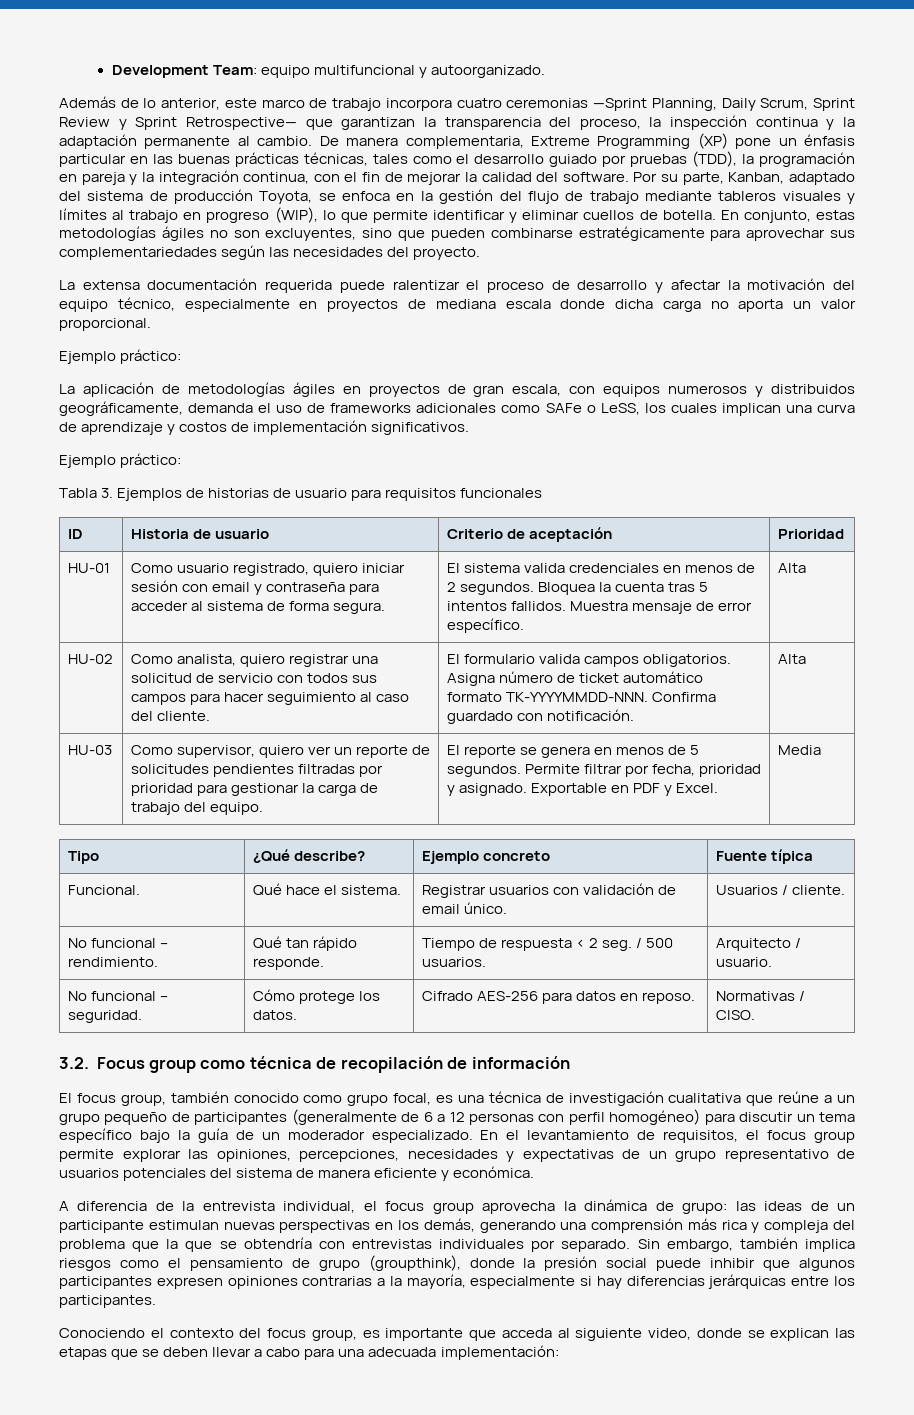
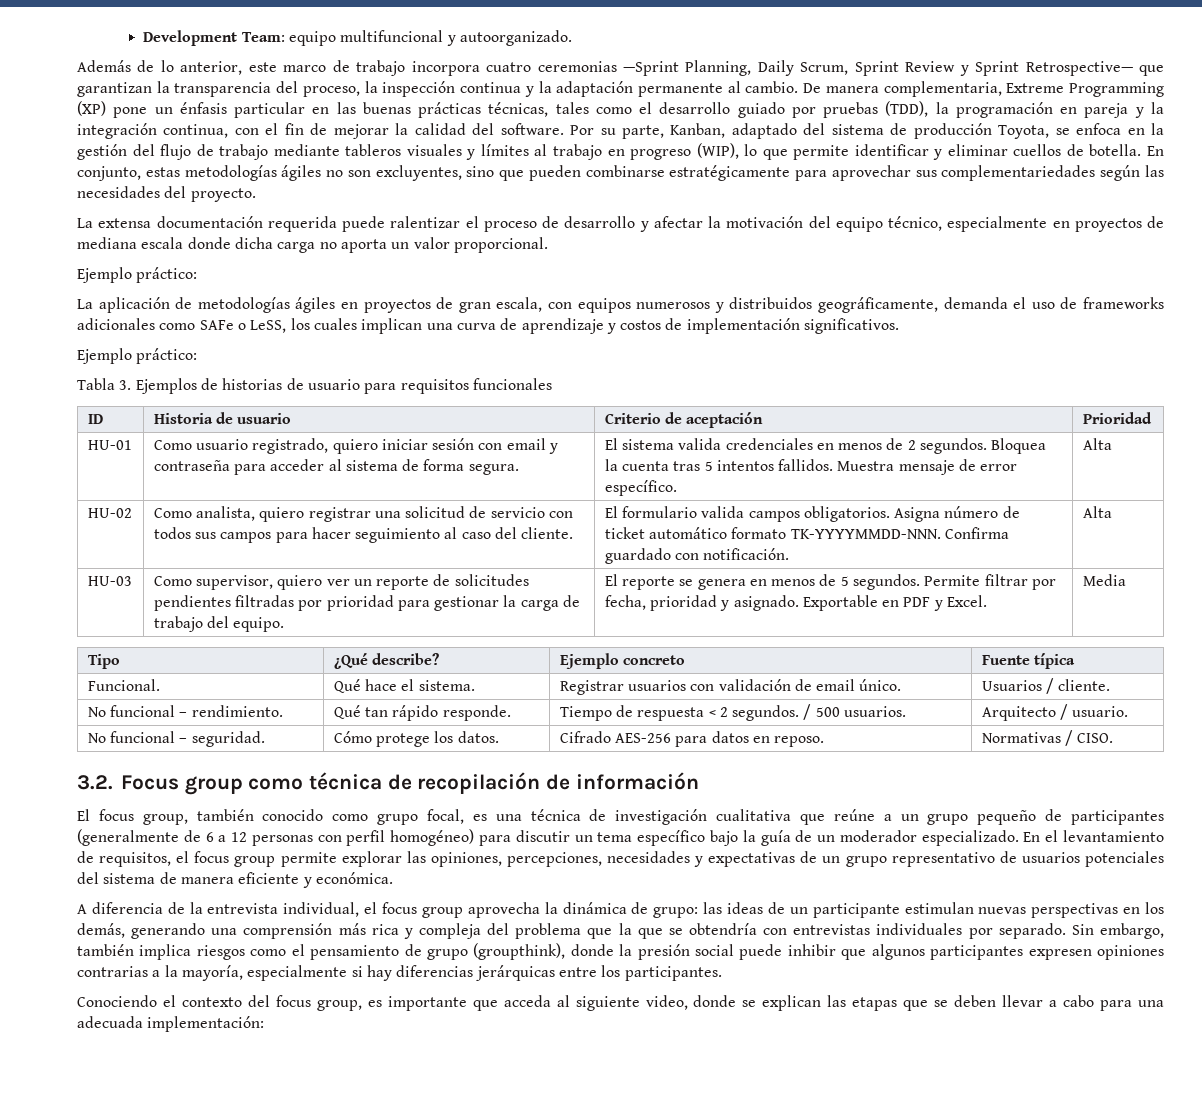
[601,940,632,951] seg. -> [732,705,800,721] segundos.

